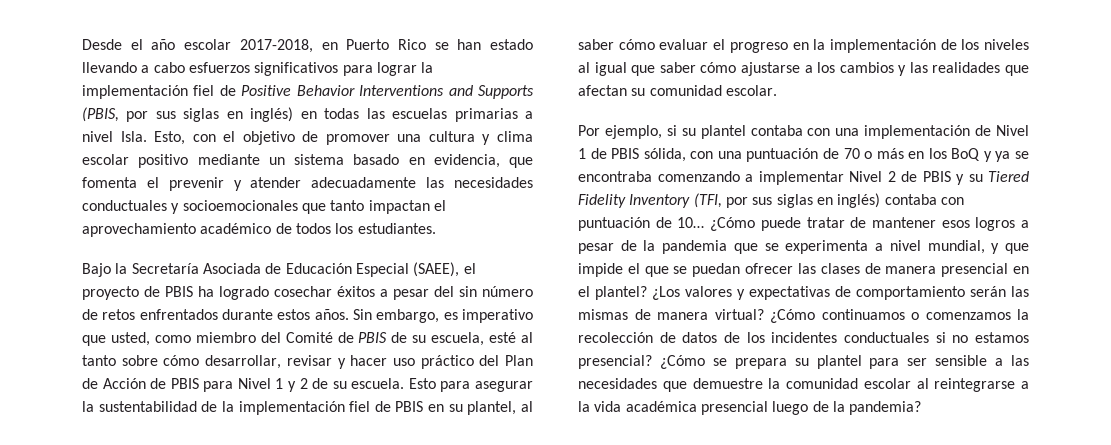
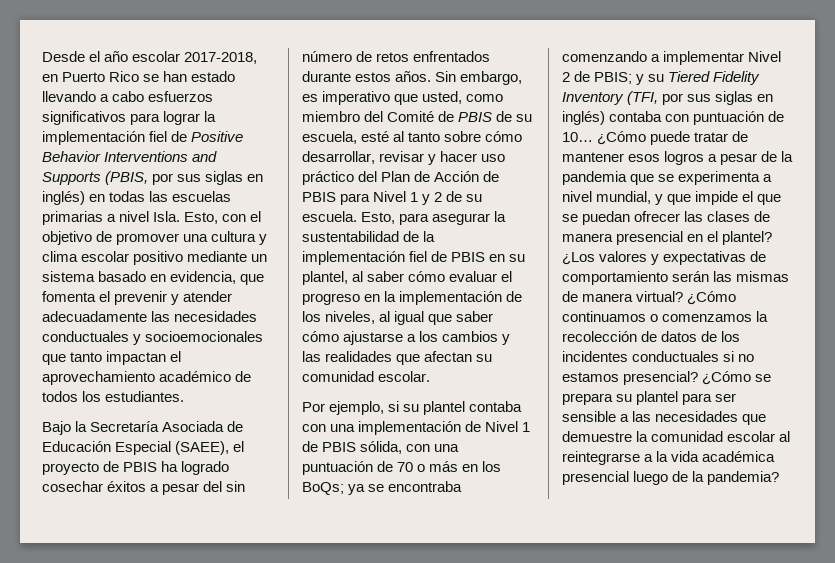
[408,378,436,389] Esto -> [361,212,396,224] Esto,
[984,39,1029,50] niveles -> [325,311,376,324] niveles,
[951,148,992,162] BoQ y -> [302,482,344,495] BoQs;
[922,171,951,182] PBIS -> [594,72,633,84] PBIS;

